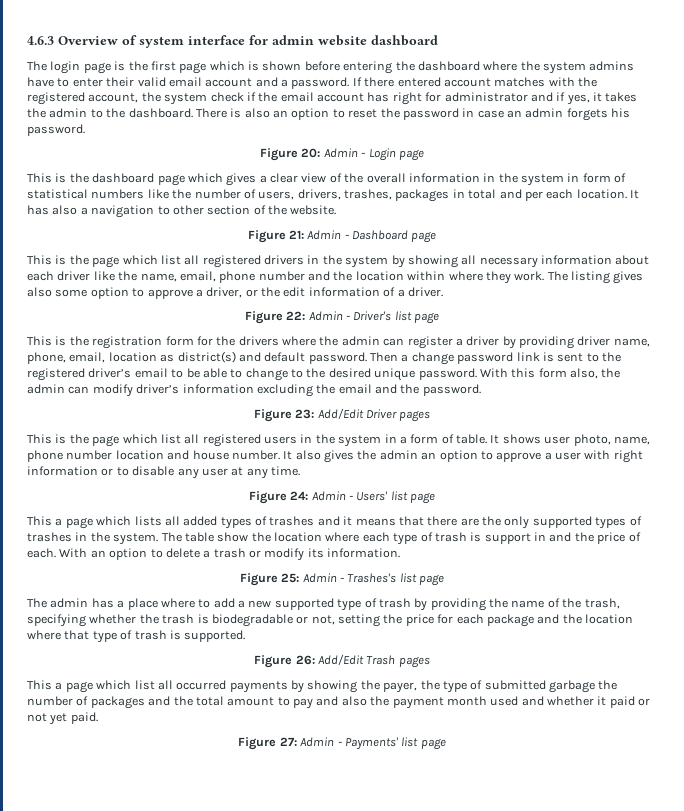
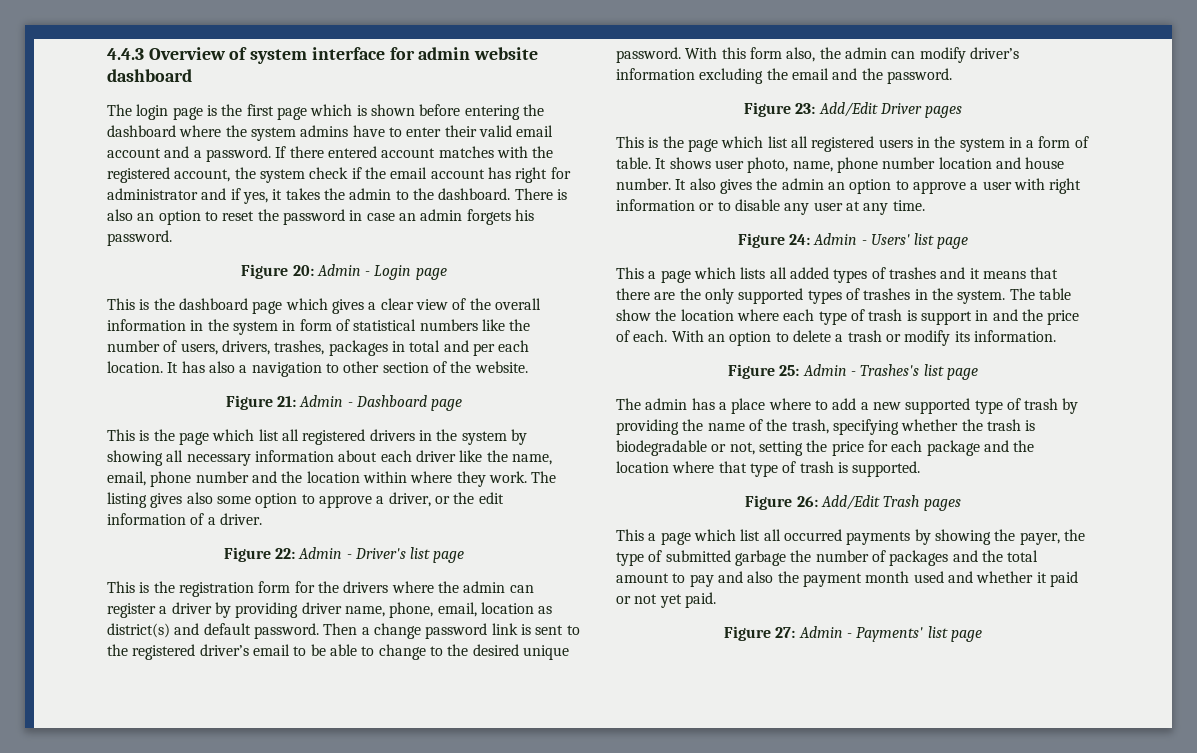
[27,36,54,45] 4.6.3 -> [107,48,144,60] 4.4.3

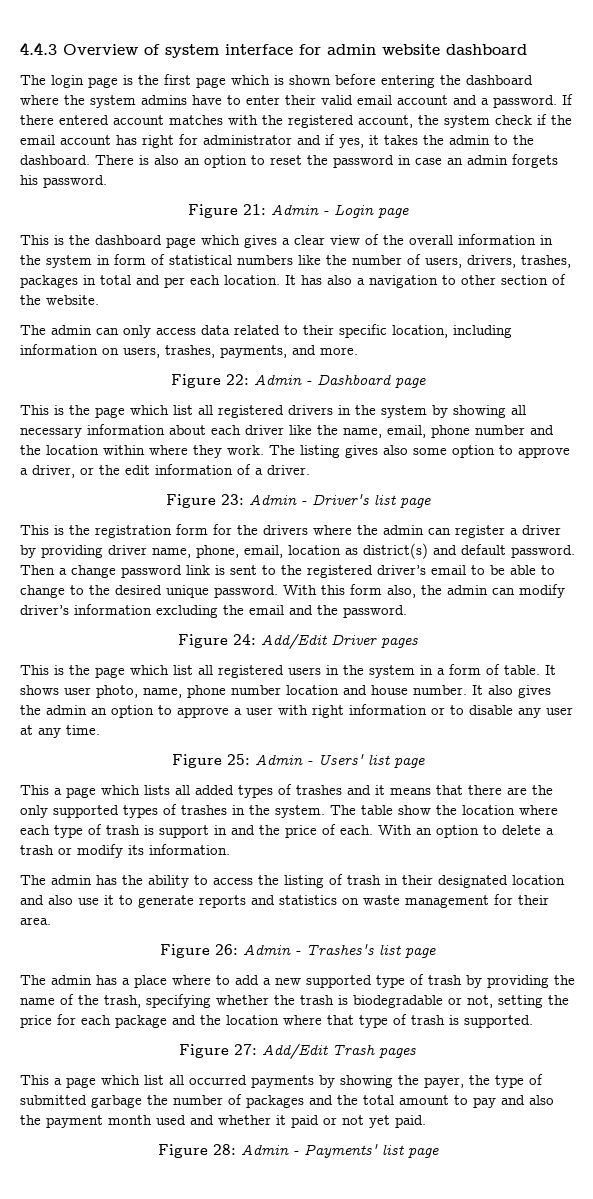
[292,265,314,276] 20: -> [242,204,266,215] 21:
[225,395,297,410] // Figure 21: -> [20,324,512,338] [20,344,358,358] [170,374,249,388] // The admin can only access data related to their specific location, including information on users, trashes, payments, and more. // Figure 22:
[274,548,295,559] 22: -> [220,494,244,505] 23:
[795,103,816,114] 23: -> [232,634,256,645] 24:
[788,234,810,245] 24: -> [226,754,250,765] 25:
[728,364,800,379] // Figure 25: -> [20,874,565,888] [20,894,549,908] [20,917,51,925] [160,944,238,958] // The admin has the ability to access the listing of trash in their designated location and also use it to generate reports and statistics on waste management for their area. // Figure 26:
[796,496,818,507] 26: -> [234,1044,257,1055] 27:
[775,627,796,638] 27: -> [212,1144,236,1155] 28:

